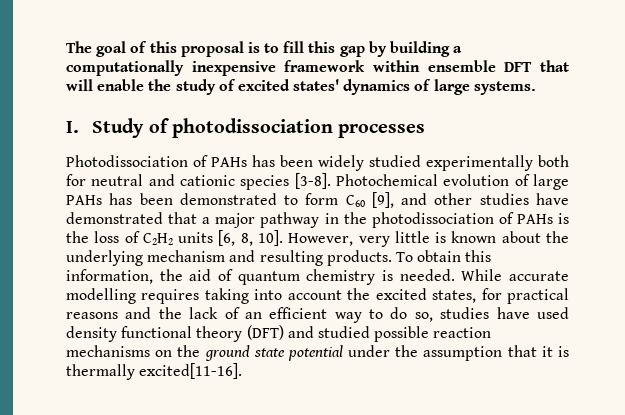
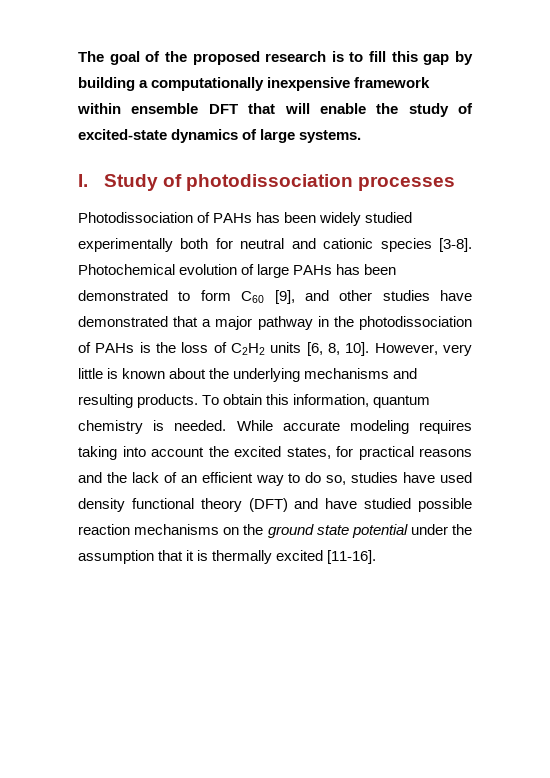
[149,41,244,57] this proposal -> [164,51,327,65] the proposed research
[237,79,340,91] excited states' -> [78,129,167,140] excited-state
[147,250,226,262] mechanism -> [304,368,390,379] mechanisms
[159,269,233,281] the aid of -> (370, 400) none
[66,288,136,304] modelling -> [349,420,409,434] modeling
(314, 332) none -> [325,498,358,509] have
[139,363,243,379] excited[11-16]. -> [276,550,377,564] excited [11-16].

